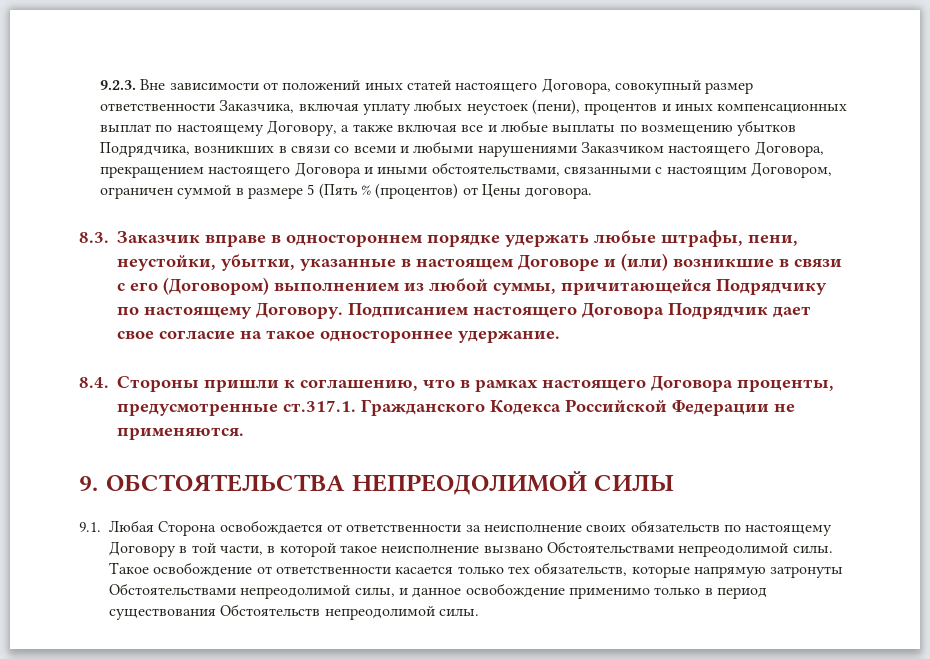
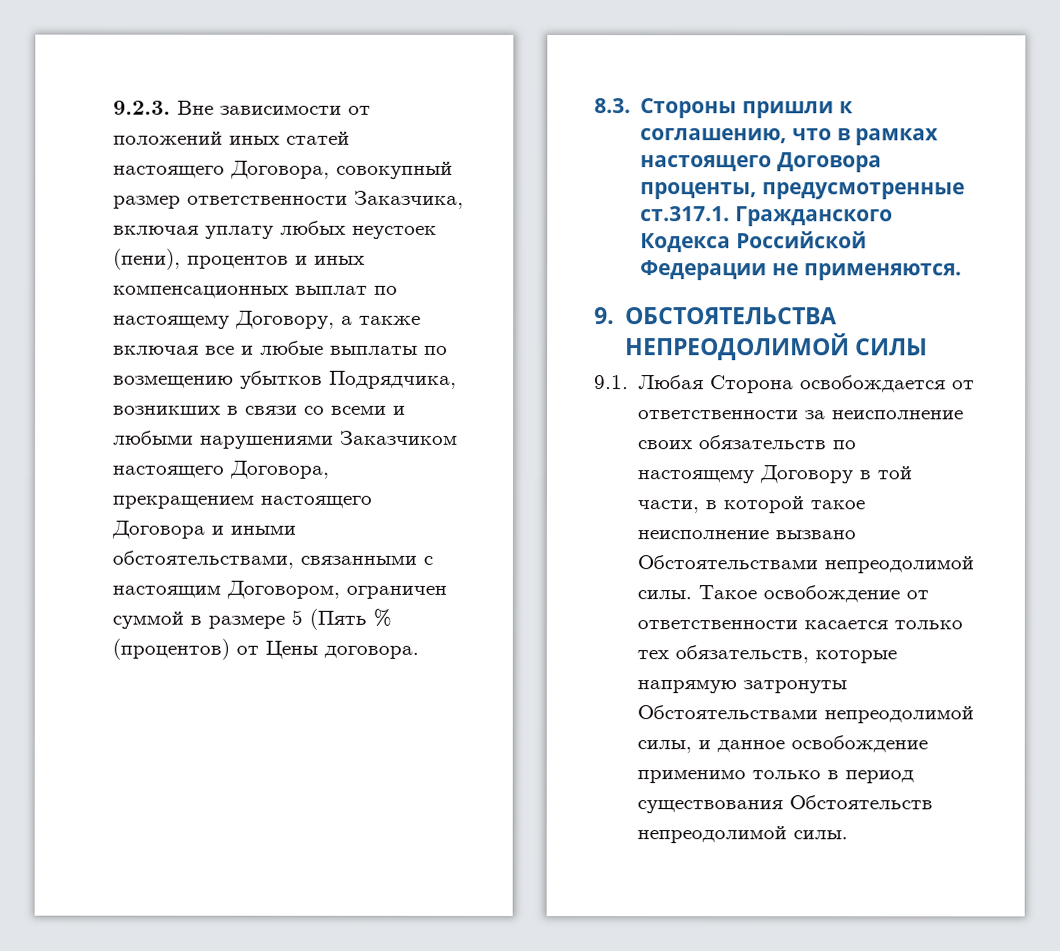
[117,230,798,247] [117,253,842,271] [117,277,827,295] [117,303,811,319] [117,330,560,343] [79,377,109,388] Заказчик вправе в одностороннем порядке удержать любые штрафы, пени, неустойки, убытки, указанные в настоящем Договоре и (или) возникшие в связи с его (Договором) выполнением из любой суммы, причитающейся Подрядчику по настоящему Договору. Подписанием настоящего Договора Подрядчик дает свое согласие на такое одностороннее удержание. // 8.4. -> (631, 106) none

